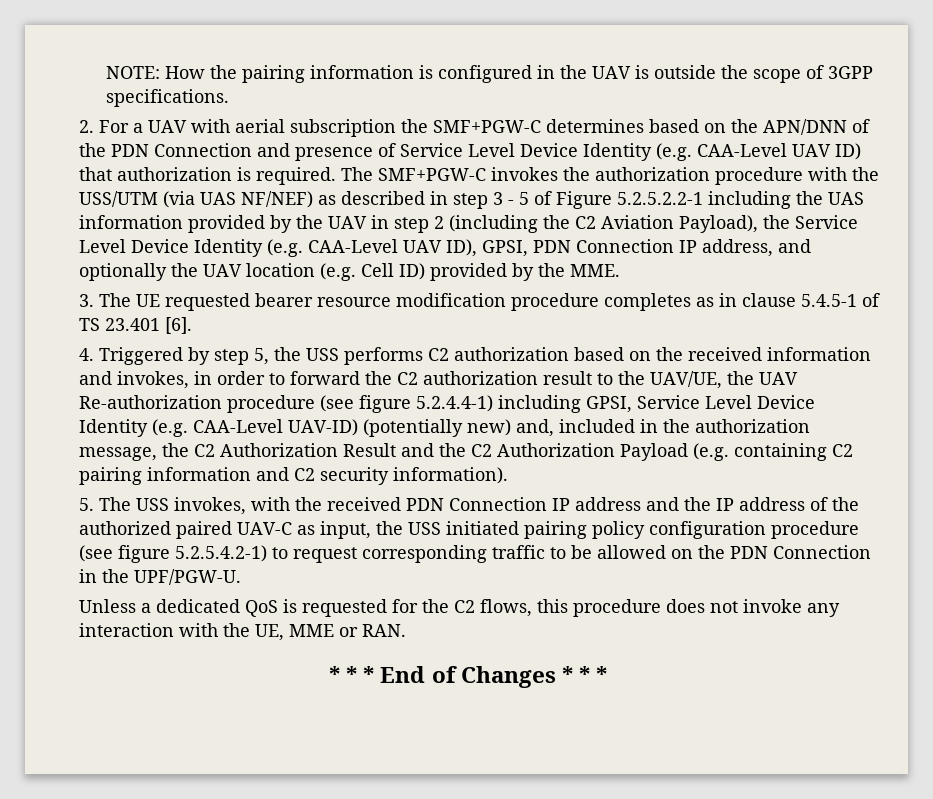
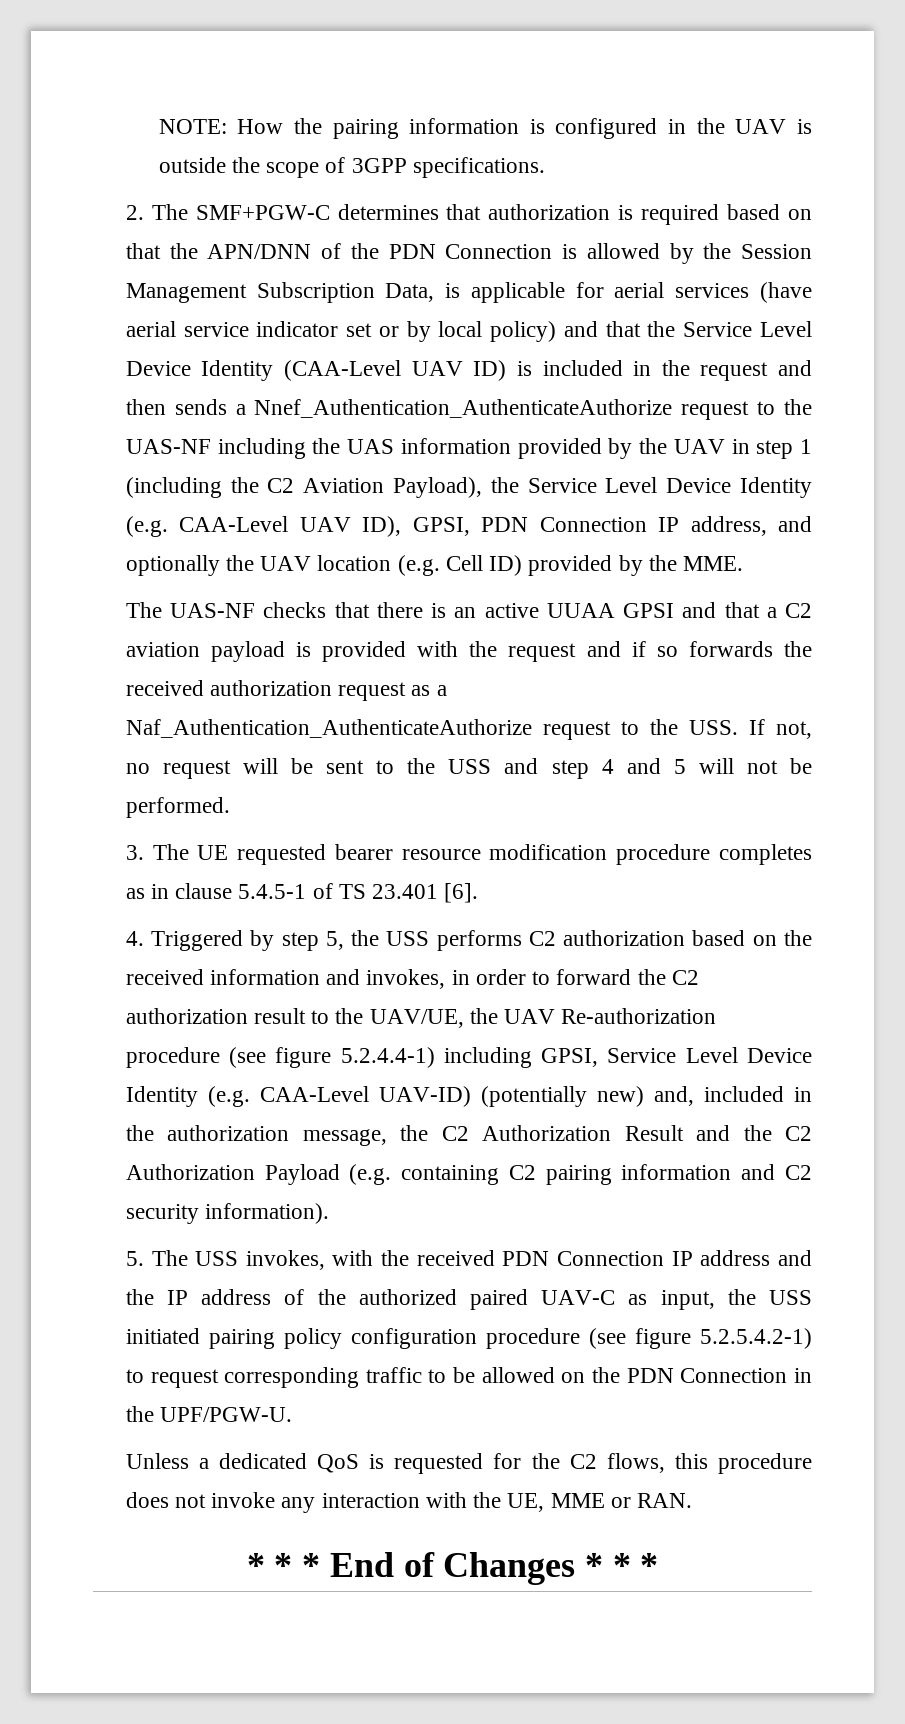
[98,119,726,137] For a UAV with aerial subscription the SMF+PGW-C determines based on -> [151,204,812,225] [125,243,161,259] The SMF+PGW-C determines that authorization is required based on that
[256,143,861,161] [78,167,879,185] [78,191,703,209] and presence of Service Level Device Identity (e.g. CAA-Level UAV ID) that authorization is required. The SMF+PGW-C invokes the authorization procedure with the USS/UTM (via UAS NF/NEF) as described in step 3 - 5 of Figure 5.2.5.2.2-1 -> [562,243,813,264] [125,282,812,303] [125,321,813,342] [125,360,813,381] [125,399,812,420] [125,439,211,454] is allowed by the Session Management Subscription Data, is applicable for aerial services (have aerial service indicator set or by local policy) and that the Service Level Device Identity (CAA-Level UAV ID) is included in the request and then sends a Nnef_Authentication_AuthenticateAuthorize request to the UAS-NF
[433,216,444,229] 2 -> [800,439,813,454] 1
(620, 270) none -> [125,602,813,618] [125,641,812,662] [125,680,447,701] [125,719,812,740] [125,758,813,779] [125,797,230,818] // The UAS-NF checks that there is an active UUAA GPSI and that a C2 aviation payload is provided with the request and if so forwards the received authorization request as a Naf_Authentication_AuthenticateAuthorize request to the USS. If not, no request will be sent to the USS and step 4 and 5 will not be performed.

